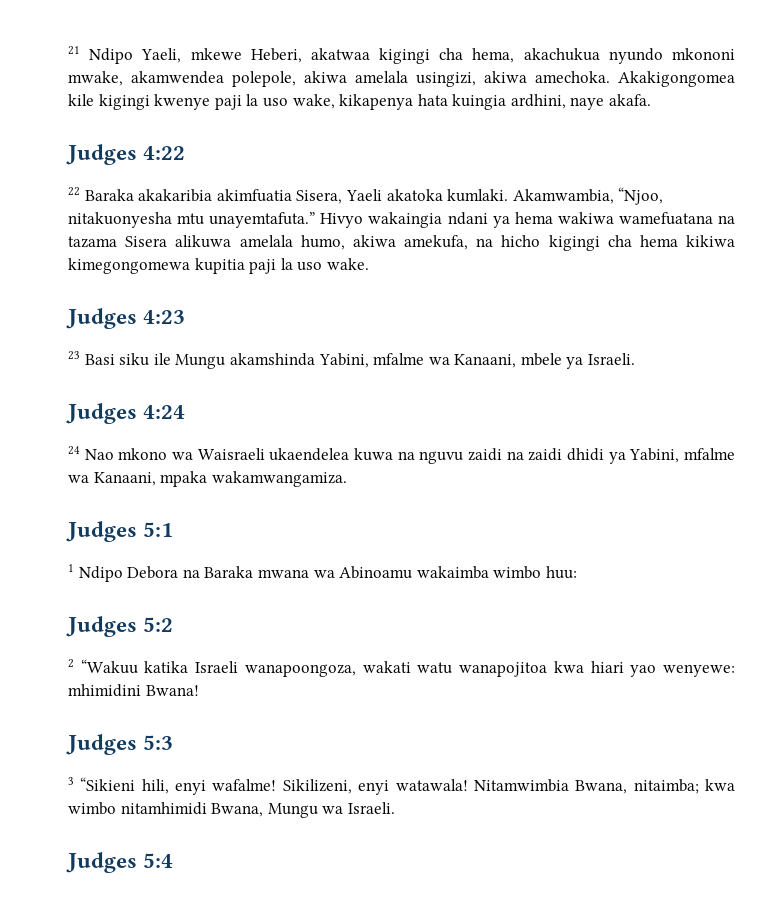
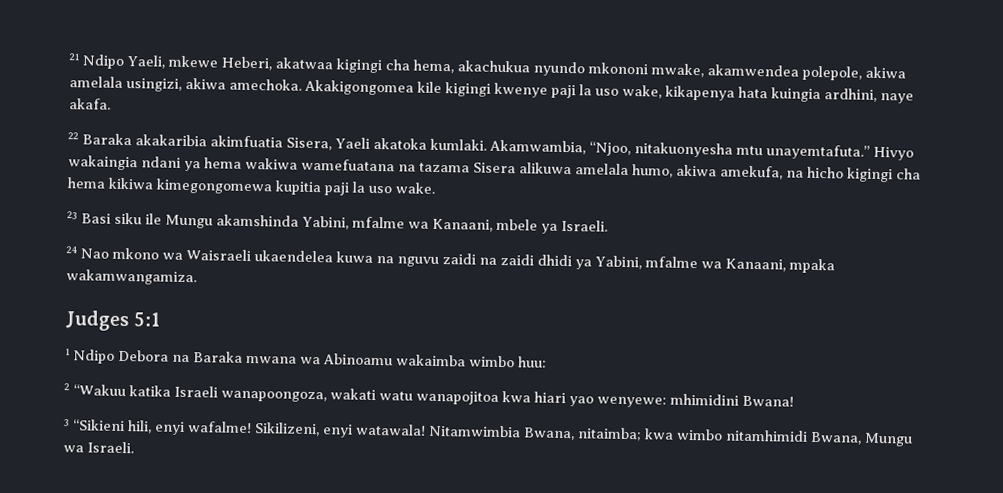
[66,144,186,165] // Judges 4:22 -> (111, 104) none
[66,308,186,329] // Judges 4:23 -> (436, 188) none
[66,403,186,424] // Judges 4:24 -> (608, 225) none
[66,616,174,637] // Judges 5:2 -> (547, 362) none
[66,734,174,755] // Judges 5:3 -> (794, 401) none
[66,852,174,873] // Judges 5:4 -> (134, 447) none

